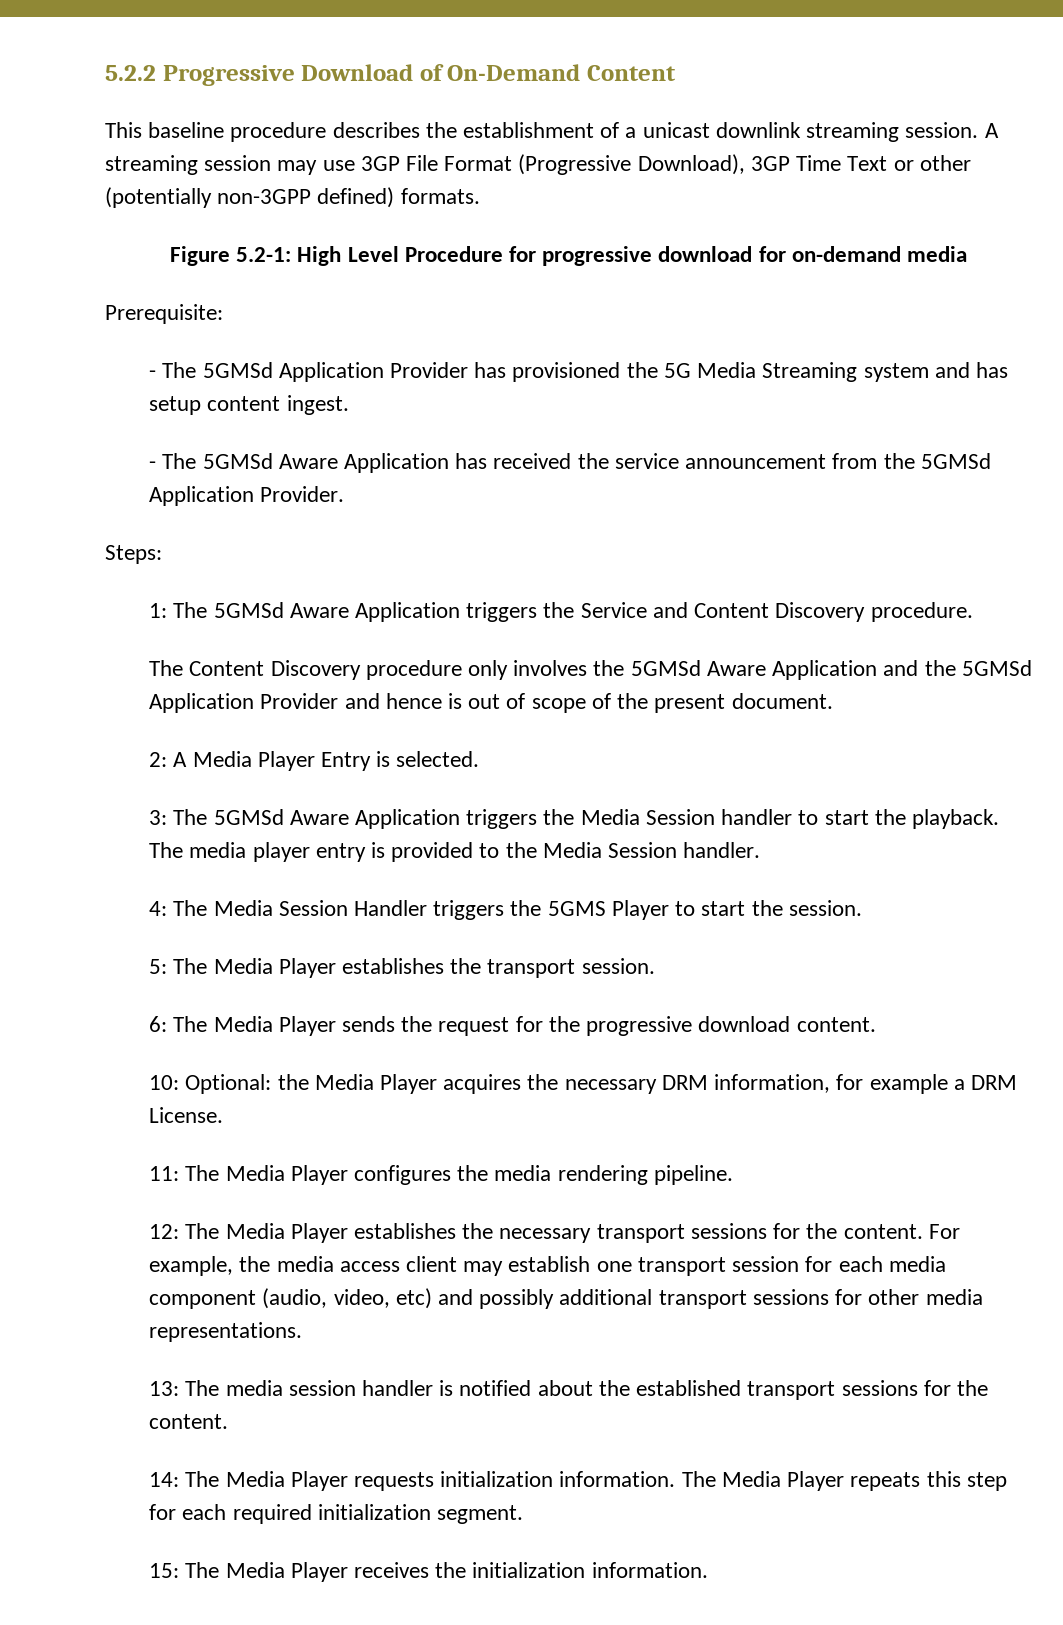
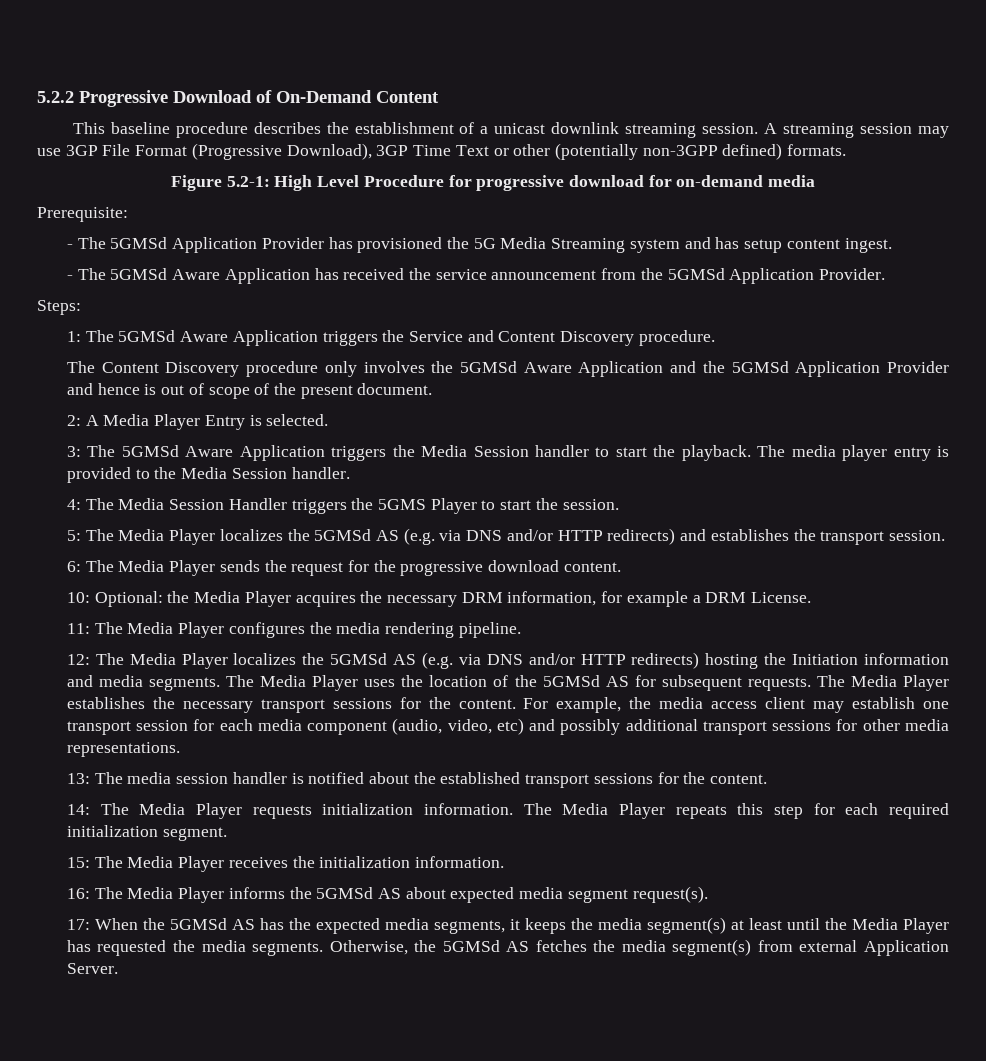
(336, 968) none -> [219,528,707,545] localizes the 5GMSd AS (e.g. via DNS and/or HTTP redirects) and
(348, 1233) none -> [233,652,950,669] [66,675,950,691] localizes the 5GMSd AS (e.g. via DNS and/or HTTP redirects) hosting the Initiation information and media segments. The Media Player uses the location of the 5GMSd AS for subsequent requests. The Media Player
(708, 1570) none -> [66,886,708,903] [66,917,950,934] [66,939,950,956] [66,963,118,974] // 16: The Media Player informs the 5GMSd AS about expected media segment request(s). // 17: When the 5GMSd AS has the expected media segments, it keeps the media segment(s) at least until the Media Player has requested the media segments. Otherwise, the 5GMSd AS fetches the media segment(s) from external Application Server.

